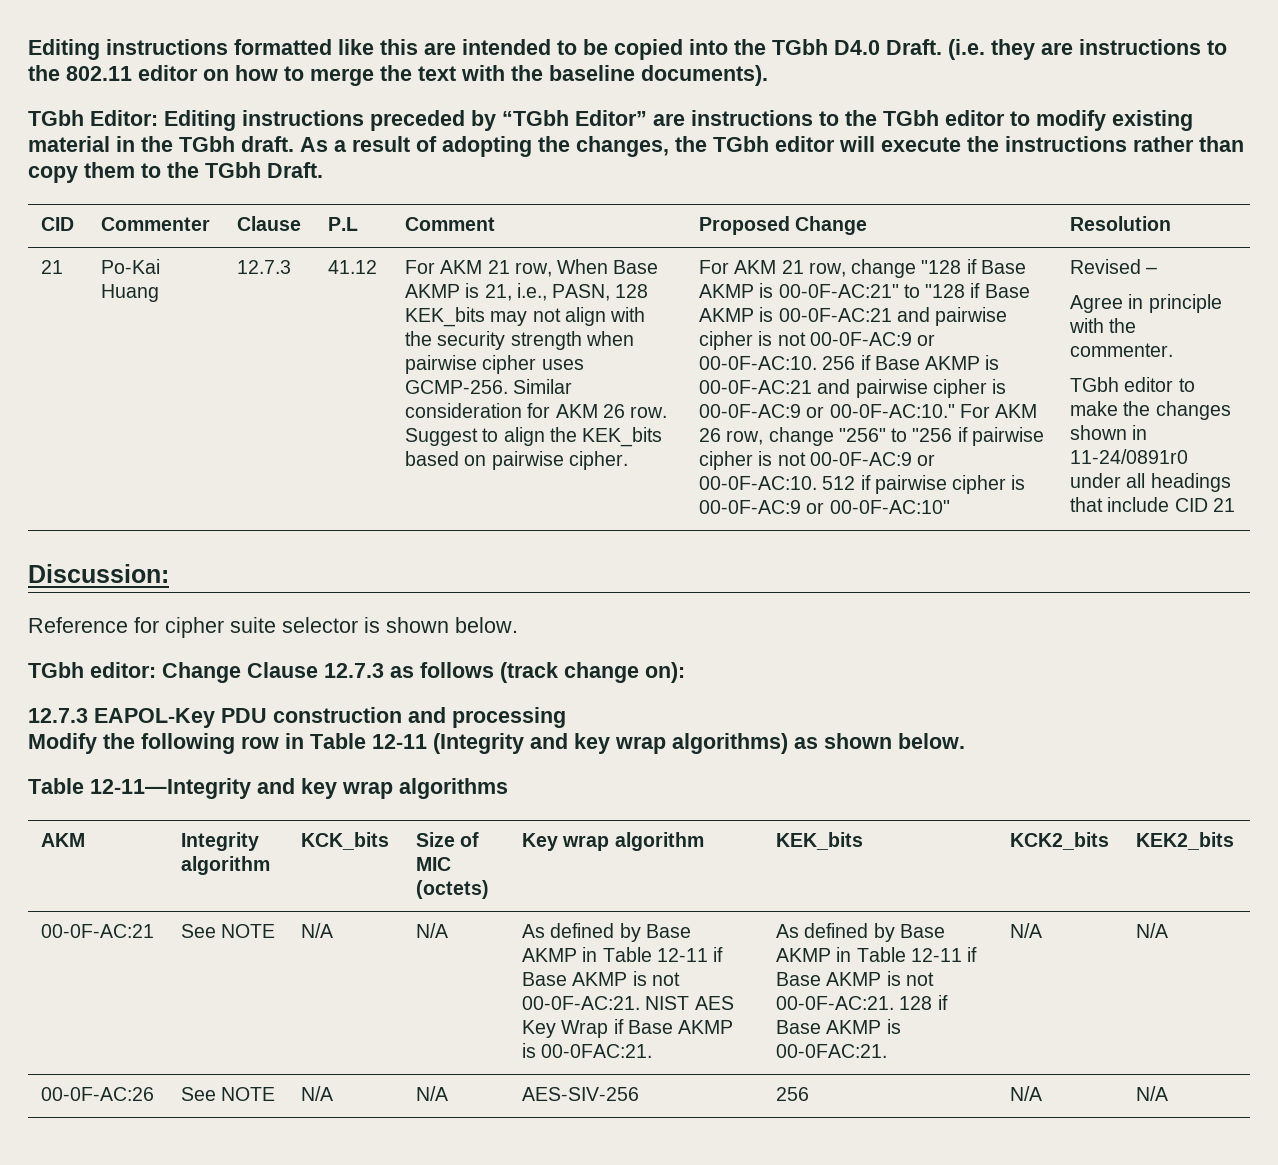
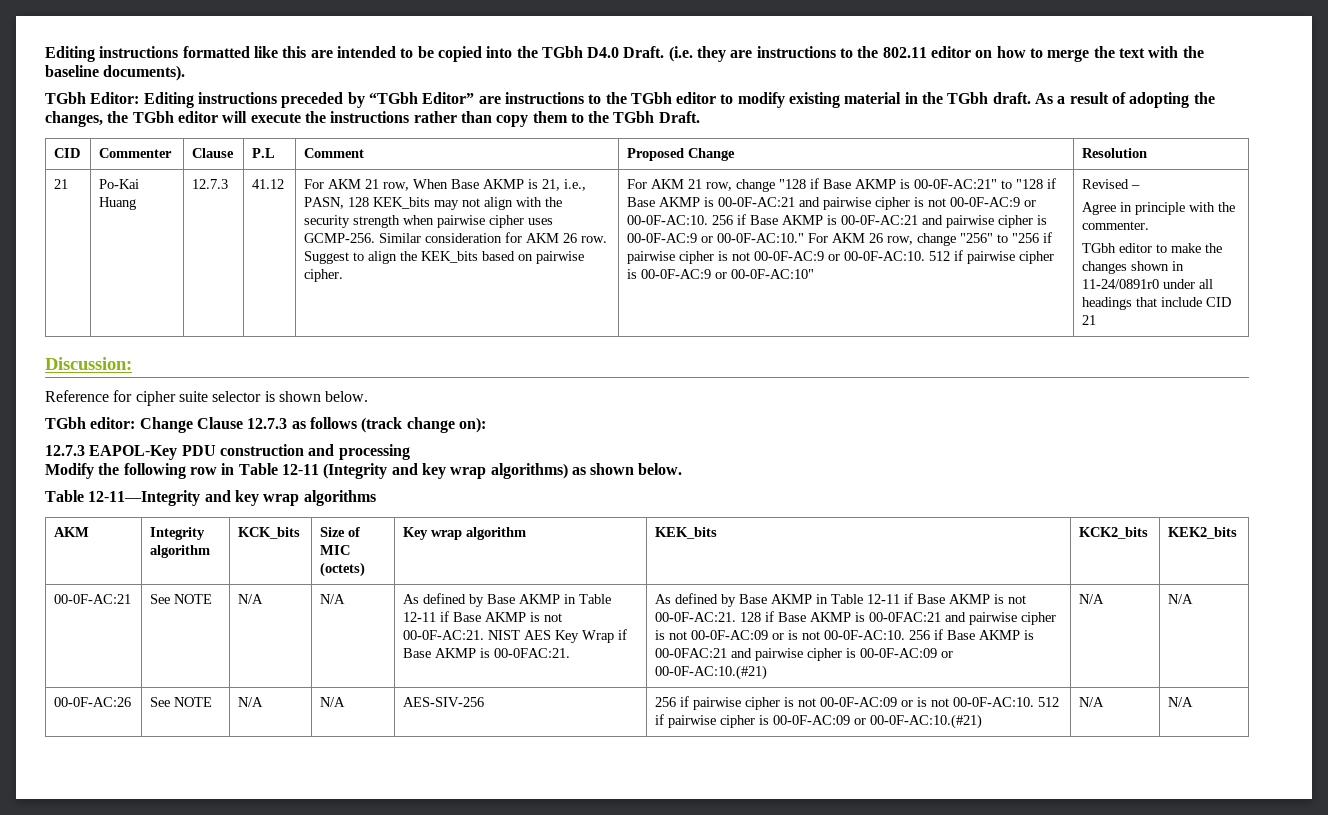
[776,1044,888,1058] 00-0FAC:21. -> [869,612,1057,625] [655,629,1035,640] [655,648,954,661] [655,665,768,680] 00-0FAC:21 and pairwise cipher is not 00-0F-AC:09 or is not 00-0F-AC:10. 256 if Base AKMP is 00-0FAC:21 and pairwise cipher is 00-0F-AC:09 or 00-0F-AC:10.(#21)
(810, 1094) none -> [680,696,1060,710] [655,714,983,729] if pairwise cipher is not 00-0F-AC:09 or is not 00-0F-AC:10. 512 if pairwise cipher is 00-0F-AC:09 or 00-0F-AC:10.(#21)

